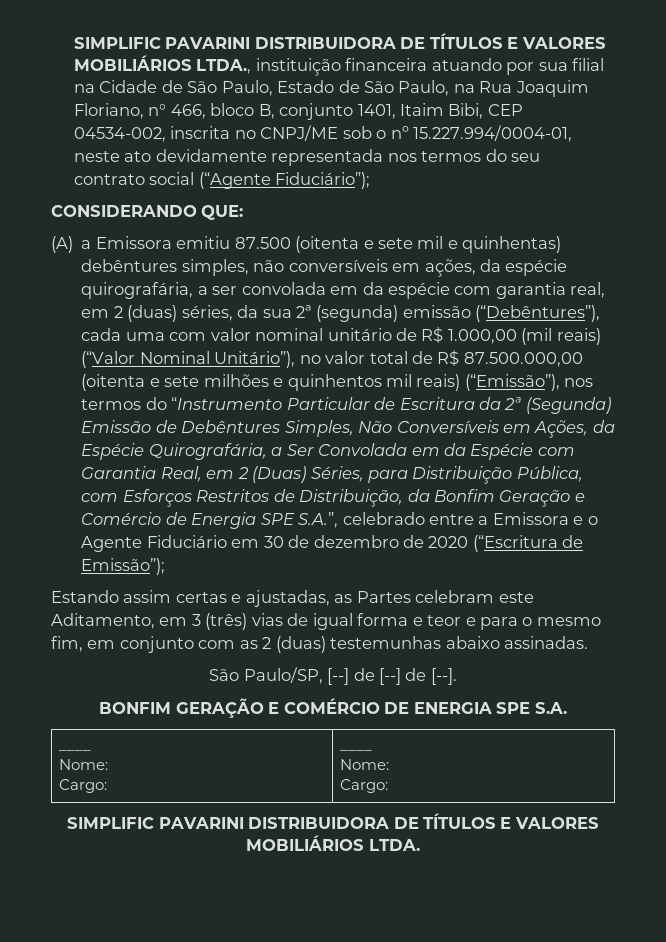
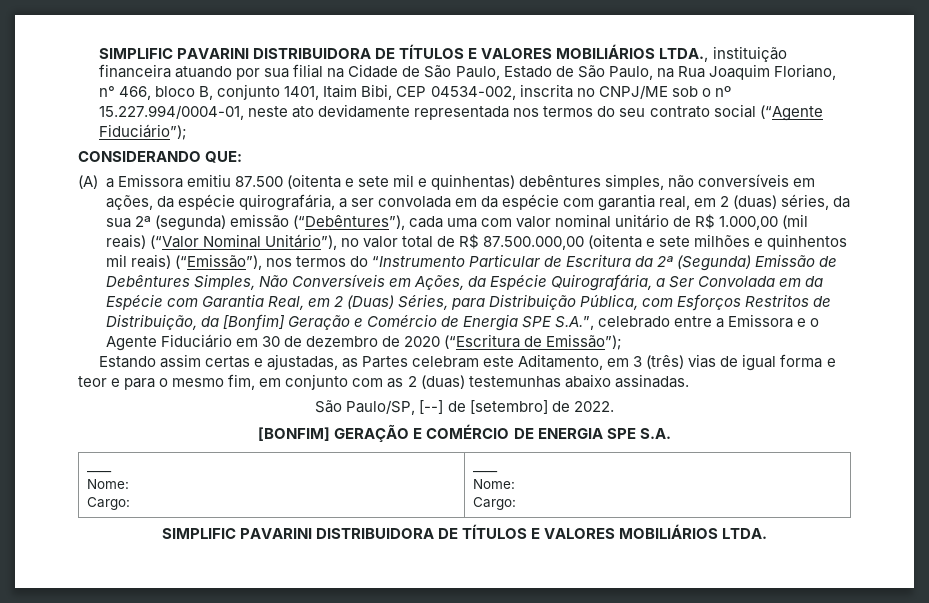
[433,489,495,502] Bonfim -> [222,314,285,331] [Bonfim]
[378,668,457,685] [99,702,172,714] [--] de [--]. // BONFIM -> [469,400,614,414] [258,427,331,441] [setembro] de 2022. // [BONFIM]

